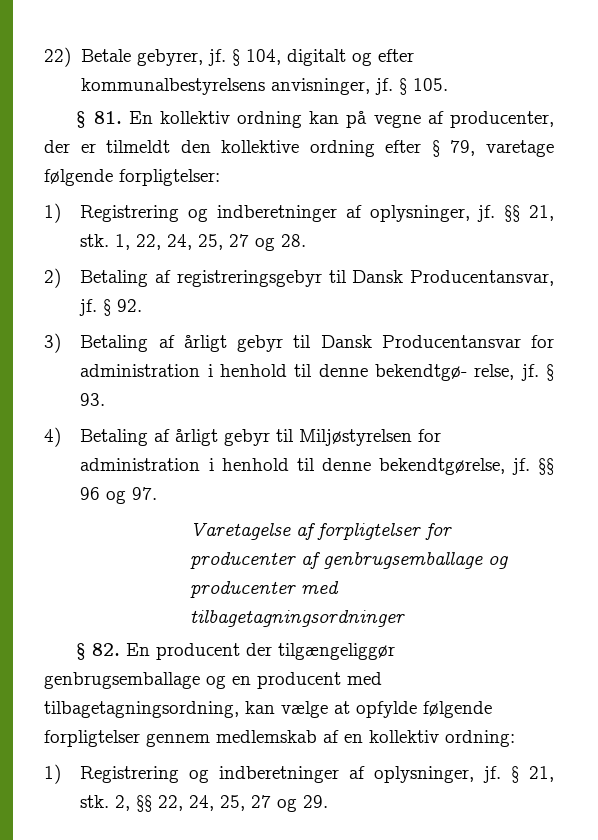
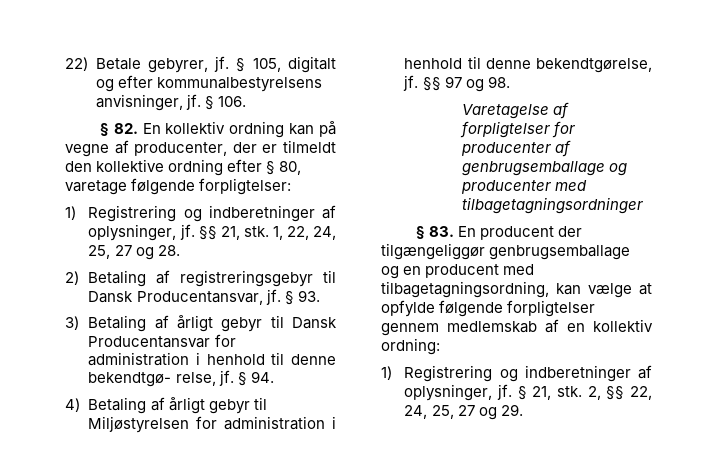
[245,49,281,65] 104, -> [252,58,281,72] 105,
[412,78,448,91] [76,111,122,128] 105. // § 81. -> [217,96,246,107] [99,123,138,136] 106. // § 82.
[450,140,476,156] 79, -> [279,161,302,175] 80,
[117,299,143,312] 92. -> [297,290,320,302] 93.
[80,393,106,406] 93. -> [250,371,274,383] 94.
[80,487,158,504] 96 og 97. -> [444,76,510,92] 97 og 98.
[92,643,121,656] 82. -> [429,226,455,237] 83.

